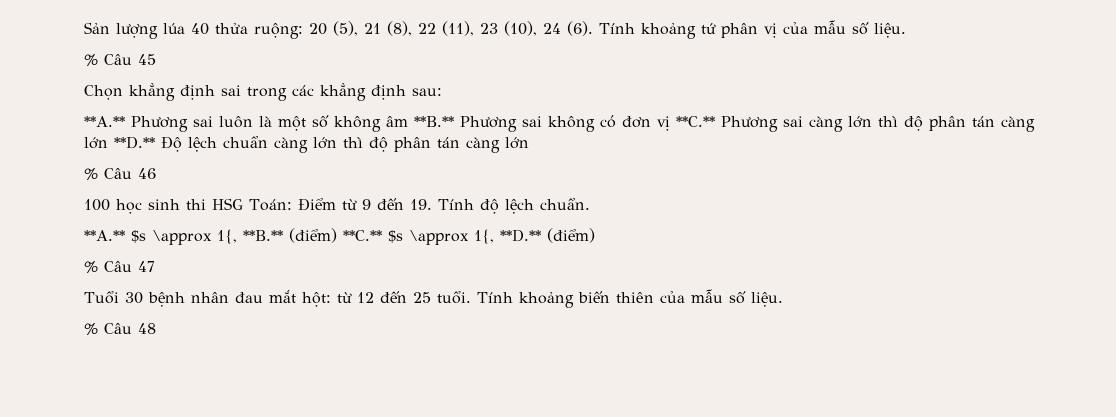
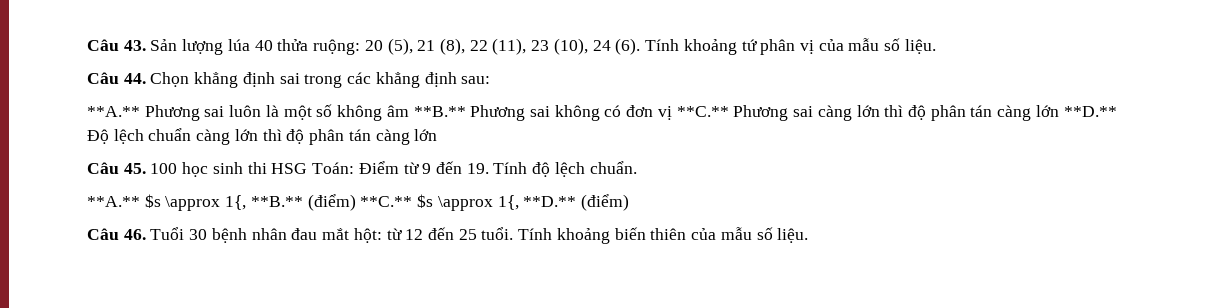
(84, 28) none -> [87,39,146,51] Câu 43.
[84,54,156,66] % Câu 45 // -> [87,72,146,84] Câu 44.
[84,168,156,180] % Câu 46 // -> [87,162,146,174] Câu 45.
[84,261,155,273] % Câu 47 // -> [87,228,146,240] Câu 46.
[84,323,156,335] // % Câu 48 -> (809, 235) none

